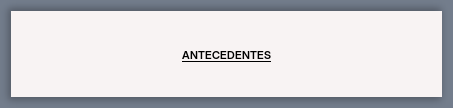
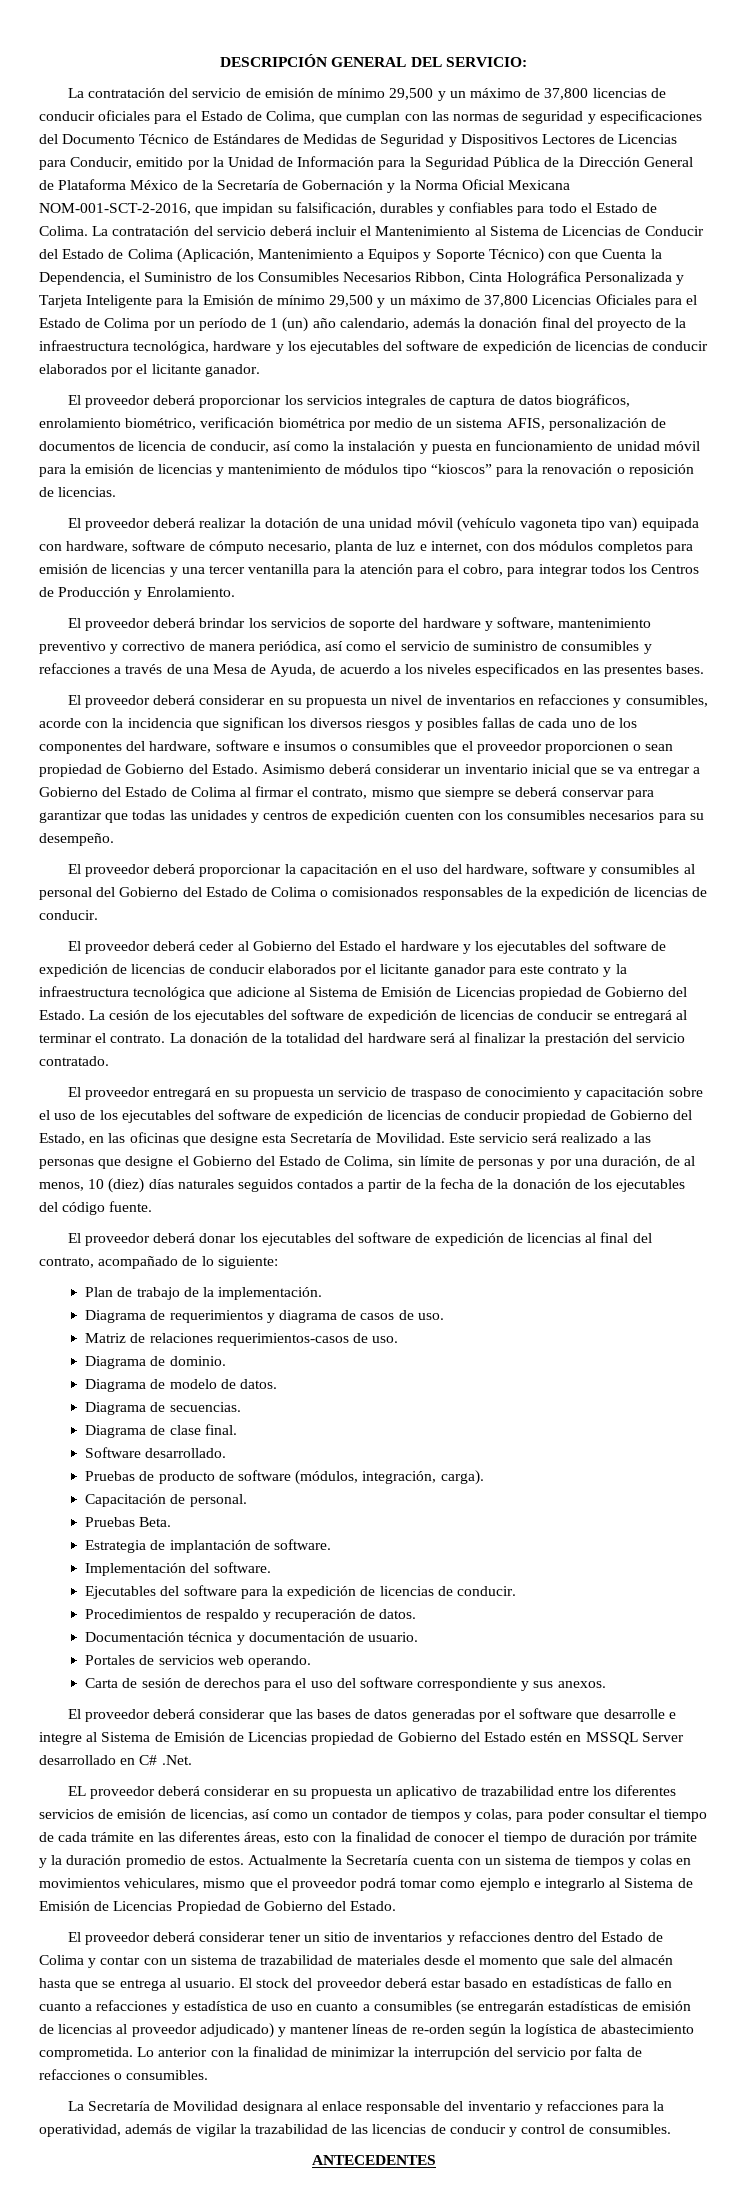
(182, 55) none -> [220,54,527,67] [67,88,666,101] [39,110,702,124] [39,134,678,147] [39,156,693,170] [39,179,571,193] [39,202,658,216] [39,226,704,236] [39,248,662,263] [39,271,685,285] [39,294,697,308] [39,317,687,332] [39,340,709,354] [39,364,260,377] [67,394,630,408] [39,417,667,431] [39,440,700,454] [39,464,694,477] [39,487,117,497] [67,517,699,532] [39,540,693,554] [39,564,700,577] [39,587,235,600] [67,617,652,631] [39,641,652,654] [39,663,705,677] [67,694,708,708] [39,717,637,731] [39,740,674,754] [39,764,700,777] [39,786,654,800] [39,810,704,823] [39,833,114,846] [67,863,695,877] [39,887,707,900] [39,910,98,920] [67,940,666,954] [39,964,627,977] [39,986,688,1000] [39,1009,687,1023] [39,1032,685,1046] [39,1056,109,1066] [67,1087,703,1100] [39,1109,692,1123] [39,1132,651,1146] [39,1156,696,1169] [39,1178,686,1193] [39,1201,153,1215] [67,1232,652,1246] [39,1256,278,1269] [85,1287,323,1300] [85,1310,444,1323] [85,1333,399,1346] [85,1356,226,1369] [85,1379,277,1392] [85,1402,241,1415] [85,1424,237,1438] [85,1447,227,1458] [85,1470,484,1485] [85,1494,247,1507] [85,1517,172,1527] [85,1539,331,1553] [85,1562,271,1576] [85,1585,516,1599] [85,1609,417,1622] [85,1632,419,1645] [85,1655,311,1668] [85,1677,606,1691] [67,1708,676,1722] [39,1732,684,1745] [39,1755,192,1765] [67,1785,677,1799] [39,1809,708,1822] [39,1831,698,1845] [39,1855,692,1868] [39,1878,693,1891] [39,1901,397,1914] [67,1931,663,1945] [39,1955,673,1968] [39,1977,673,1991] [39,2000,691,2015] [39,2023,694,2038] [39,2046,642,2060] [39,2069,209,2080] [67,2100,665,2114] [39,2124,671,2137] DESCRIPCIÓN GENERAL DEL SERVICIO: // La contratación del servicio de emisión de mínimo 29,500 y un máximo de 37,800 licencias de conducir oficiales para el Estado de Colima, que cumplan con las normas de seguridad y especificaciones del Documento Técnico de Estándares de Medidas de Seguridad y Dispositivos Lectores de Licencias para Conducir, emitido por la Unidad de Información para la Seguridad Pública de la Dirección General de Plataforma México de la Secretaría de Gobernación y la Norma Oficial Mexicana NOM-001-SCT-2-2016, que impidan su falsificación, durables y confiables para todo el Estado de Colima. La contratación del servicio deberá incluir el Mantenimiento al Sistema de Licencias de Conducir del Estado de Colima (Aplicación, Mantenimiento a Equipos y Soporte Técnico) con que Cuenta la Dependencia, el Suministro de los Consumibles Necesarios Ribbon, Cinta Holográfica Personalizada y Tarjeta Inteligente para la Emisión de mínimo 29,500 y un máximo de 37,800 Licencias Oficiales para el Estado de Colima por un período de 1 (un) año calendario, además la donación final del proyecto de la infraestructura tecnológica, hardware y los ejecutables del software de expedición de licencias de conducir elaborados por el licitante ganador. // El proveedor deberá proporcionar los servicios integrales de captura de datos biográficos, enrolamiento biométrico, verificación biométrica por medio de un sistema AFIS, personalización de documentos de licencia de conducir, así como la instalación y puesta en funcionamiento de unidad móvil para la emisión de licencias y mantenimiento de módulos tipo “kioscos” para la renovación o reposición de licencias. // El proveedor deberá realizar la dotación de una unidad móvil (vehículo vagoneta tipo van) equipada con hardware, software de cómputo necesario, planta de luz e internet, con dos módulos completos para emisión de licencias y una tercer ventanilla para la atención para el cobro, para integrar todos los Centros de Producción y Enrolamiento. // El proveedor deberá brindar los servicios de soporte del hardware y software, mantenimiento preventivo y correctivo de manera periódica, así como el servicio de suministro de consumibles y refacciones a través de una Mesa de Ayuda, de acuerdo a los niveles especificados en las presentes bases. // El proveedor deberá considerar en su propuesta un nivel de inventarios en refacciones y consumibles, acorde con la incidencia que significan los diversos riesgos y posibles fallas de cada uno de los componentes del hardware, software e insumos o consumibles que el proveedor proporcionen o sean propiedad de Gobierno del Estado. Asimismo deberá considerar un inventario inicial que se va entregar a Gobierno del Estado de Colima al firmar el contrato, mismo que siempre se deberá conservar para garantizar que todas las unidades y centros de expedición cuenten con los consumibles necesarios para su desempeño. // El proveedor deberá proporcionar la capacitación en el uso del hardware, software y consumibles al personal del Gobierno del Estado de Colima o comisionados responsables de la expedición de licencias de conducir. // El proveedor deberá ceder al Gobierno del Estado el hardware y los ejecutables del software de expedición de licencias de conducir elaborados por el licitante ganador para este contrato y la infraestructura tecnológica que adicione al Sistema de Emisión de Licencias propiedad de Gobierno del Estado. La cesión de los ejecutables del software de expedición de licencias de conducir se entregará al terminar el contrato. La donación de la totalidad del hardware será al finalizar la prestación del servicio contratado. // El proveedor entregará en su propuesta un servicio de traspaso de conocimiento y capacitación sobre el uso de los ejecutables del software de expedición de licencias de conducir propiedad de Gobierno del Estado, en las oficinas que designe esta Secretaría de Movilidad. Este servicio será realizado a las personas que designe el Gobierno del Estado de Colima, sin límite de personas y por una duración, de al menos, 10 (diez) días naturales seguidos contados a partir de la fecha de la donación de los ejecutables del código fuente. // El proveedor deberá donar los ejecutables del software de expedición de licencias al final del contrato, acompañado de lo siguiente: // Plan de trabajo de la implementación. // Diagrama de requerimientos y diagrama de casos de uso. // Matriz de relaciones requerimientos-casos de uso. // Diagrama de dominio. // Diagrama de modelo de datos. // Diagrama de secuencias. // Diagrama de clase final. // Software desarrollado. // Pruebas de producto de software (módulos, integración, carga). // Capacitación de personal. // Pruebas Beta. // Estrategia de implantación de software. // Implementación del software. // Ejecutables del software para la expedición de licencias de conducir. // Procedimientos de respaldo y recuperación de datos. // Documentación técnica y documentación de usuario. // Portales de servicios web operando. // Carta de sesión de derechos para el uso del software correspondiente y sus anexos. // El proveedor deberá considerar que las bases de datos generadas por el software que desarrolle e integre al Sistema de Emisión de Licencias propiedad de Gobierno del Estado estén en MSSQL Server desarrollado en C# .Net. // EL proveedor deberá considerar en su propuesta un aplicativo de trazabilidad entre los diferentes servicios de emisión de licencias, así como un contador de tiempos y colas, para poder consultar el tiempo de cada trámite en las diferentes áreas, esto con la finalidad de conocer el tiempo de duración por trámite y la duración promedio de estos. Actualmente la Secretaría cuenta con un sistema de tiempos y colas en movimientos vehiculares, mismo que el proveedor podrá tomar como ejemplo e integrarlo al Sistema de Emisión de Licencias Propiedad de Gobierno del Estado. // El proveedor deberá considerar tener un sitio de inventarios y refacciones dentro del Estado de Colima y contar con un sistema de trazabilidad de materiales desde el momento que sale del almacén hasta que se entrega al usuario. El stock del proveedor deberá estar basado en estadísticas de fallo en cuanto a refacciones y estadística de uso en cuanto a consumibles (se entregarán estadísticas de emisión de licencias al proveedor adjudicado) y mantener líneas de re-orden según la logística de abastecimiento comprometida. Lo anterior con la finalidad de minimizar la interrupción del servicio por falta de refacciones o consumibles. // La Secretaría de Movilidad designara al enlace responsable del inventario y refacciones para la operatividad, además de vigilar la trazabilidad de las licencias de conducir y control de consumibles. //

